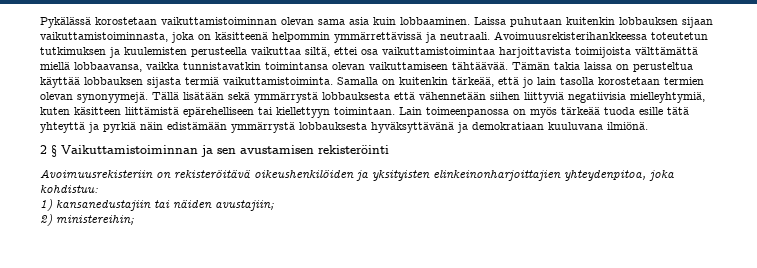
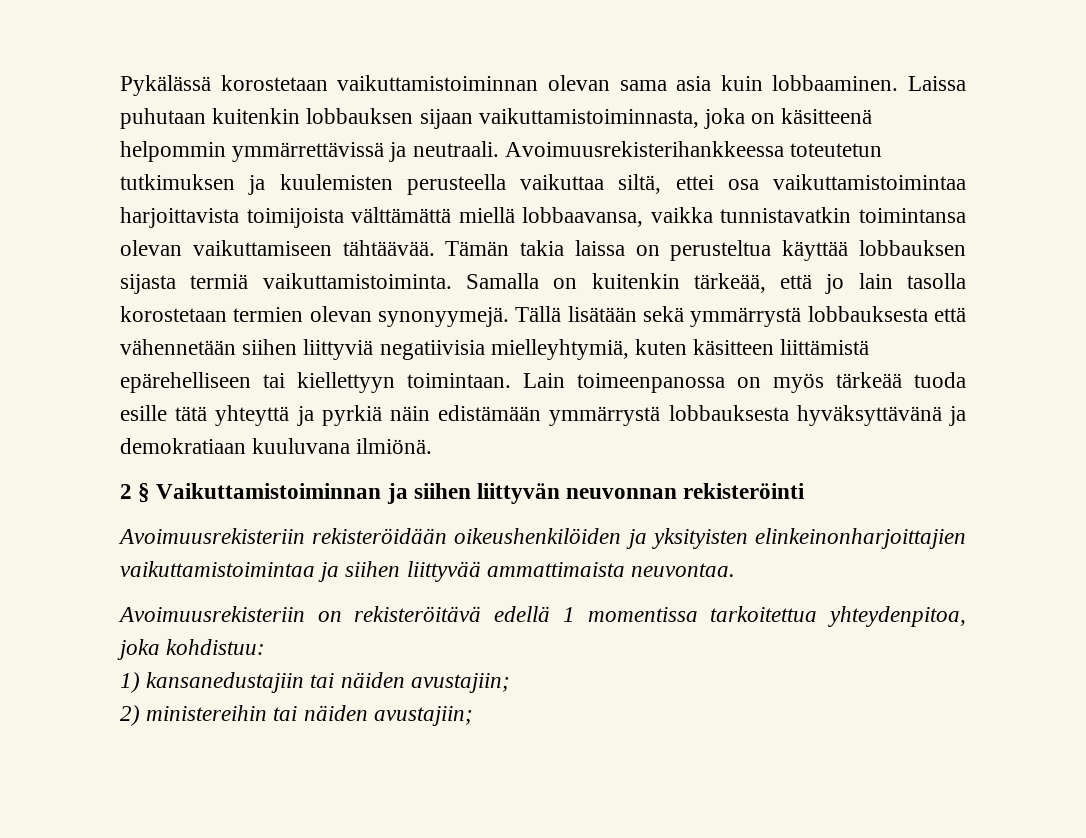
[217,145,389,154] sen avustamisen rekisteröinti -> [413,483,806,504] [118,528,966,549] [120,561,736,582] siihen liittyvän neuvonnan rekisteröinti // Avoimuusrekisteriin rekisteröidään oikeushenkilöiden ja yksityisten elinkeinonharjoittajien vaikuttamistoimintaa ja siihen liittyvää ammattimaista neuvontaa.
[254,170,561,181] oikeushenkilöiden ja yksityisten elinkeinonharjoittajien -> [494,606,818,622] edellä 1 momentissa tarkoitettua
[56,215,134,225] ministereihin; -> [146,705,473,726] ministereihin tai näiden avustajiin;

